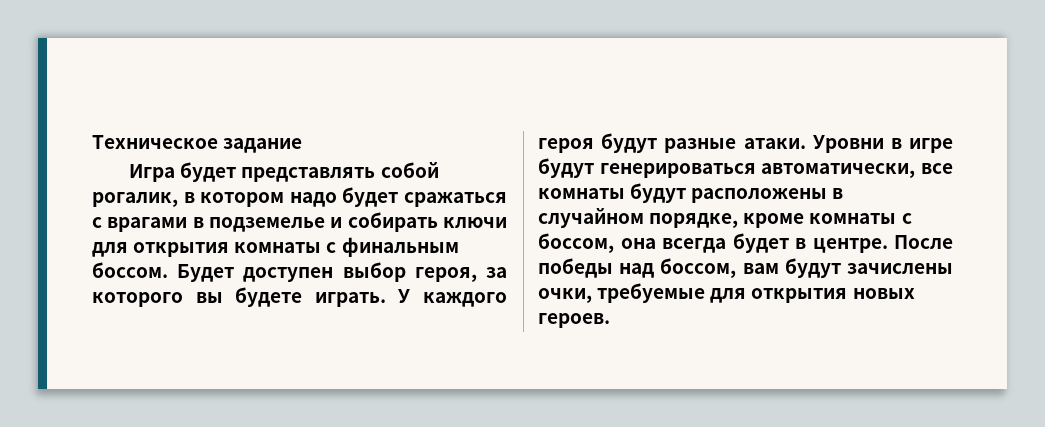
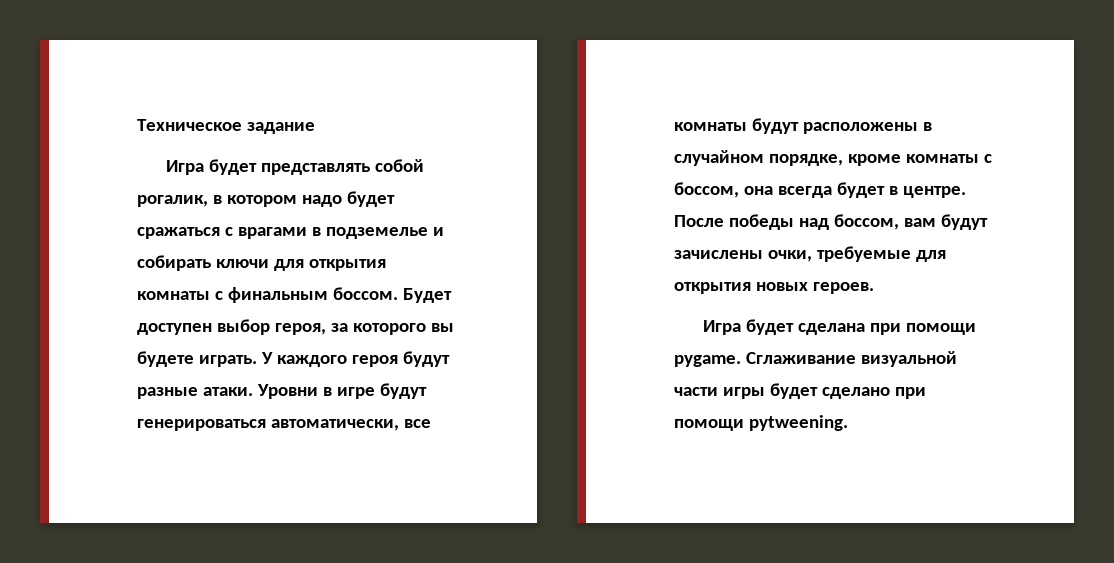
(610, 320) none -> [702,319,976,335] [674,351,957,367] [674,383,926,399] [674,415,848,431] // Игра будет сделана при помощи pygame. Сглаживание визуальной части игры будет сделано при помощи pytweening.

